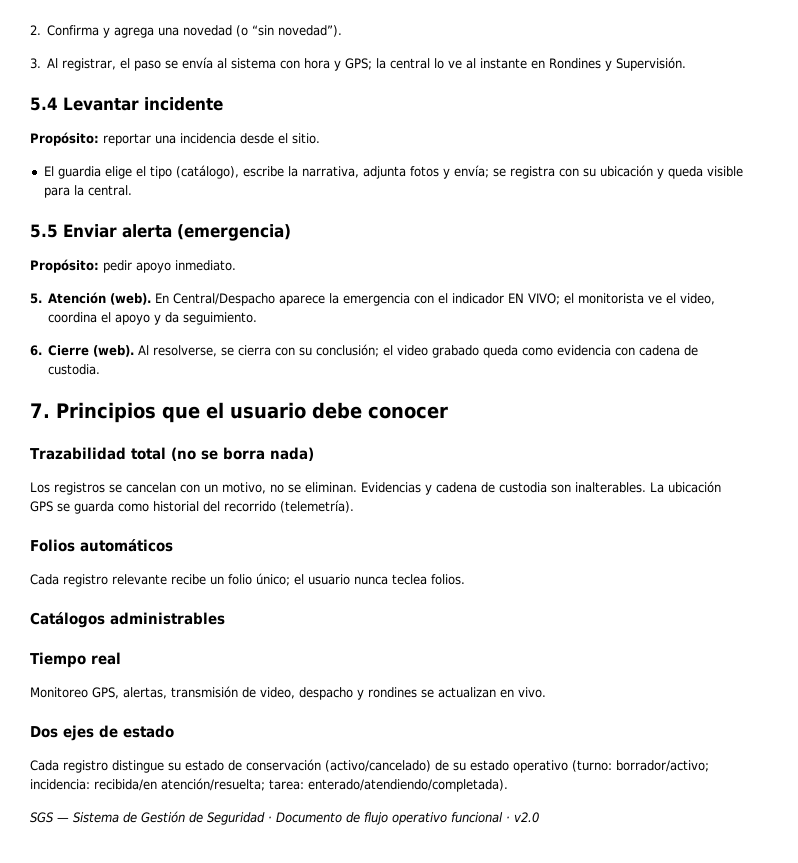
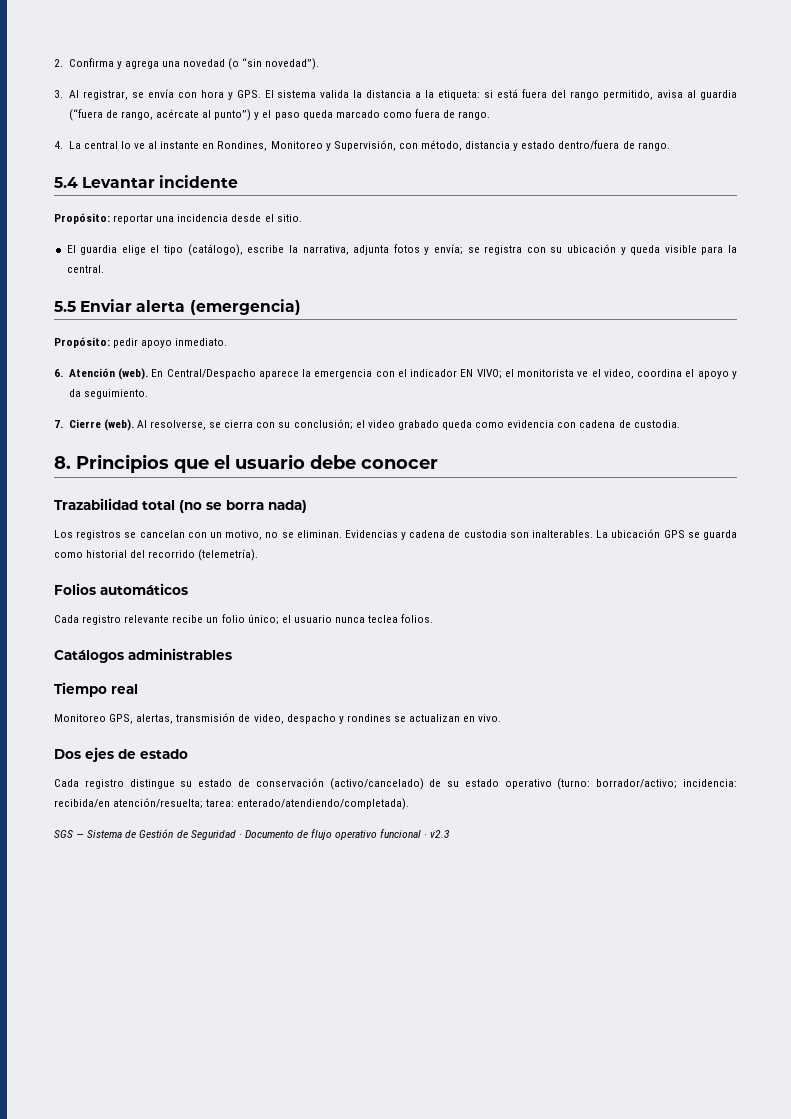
[120,57,387,71] el paso se envía al sistema con hora y GPS; la -> [131,89,737,100] [68,109,491,121] [54,141,81,149] se envía con hora y GPS. El sistema valida la distancia a la etiqueta: si está fuera del rango permitido, avisa al guardia (“fuera de rango, acércate al punto”) y el paso queda marcado como fuera de rango. // 4. La
[549,57,687,71] Rondines y Supervisión. -> [217,140,670,151] Rondines, Monitoreo y Supervisión, con método, distancia y estado dentro/fuera de rango.
[30,293,42,304] 5. -> [54,369,63,377] 6.
[30,345,42,356] 6. -> [54,420,63,428] 7.
[30,403,50,418] 7. -> [54,456,71,469] 8.
[514,812,539,823] v2.0 -> [430,830,451,838] v2.3

